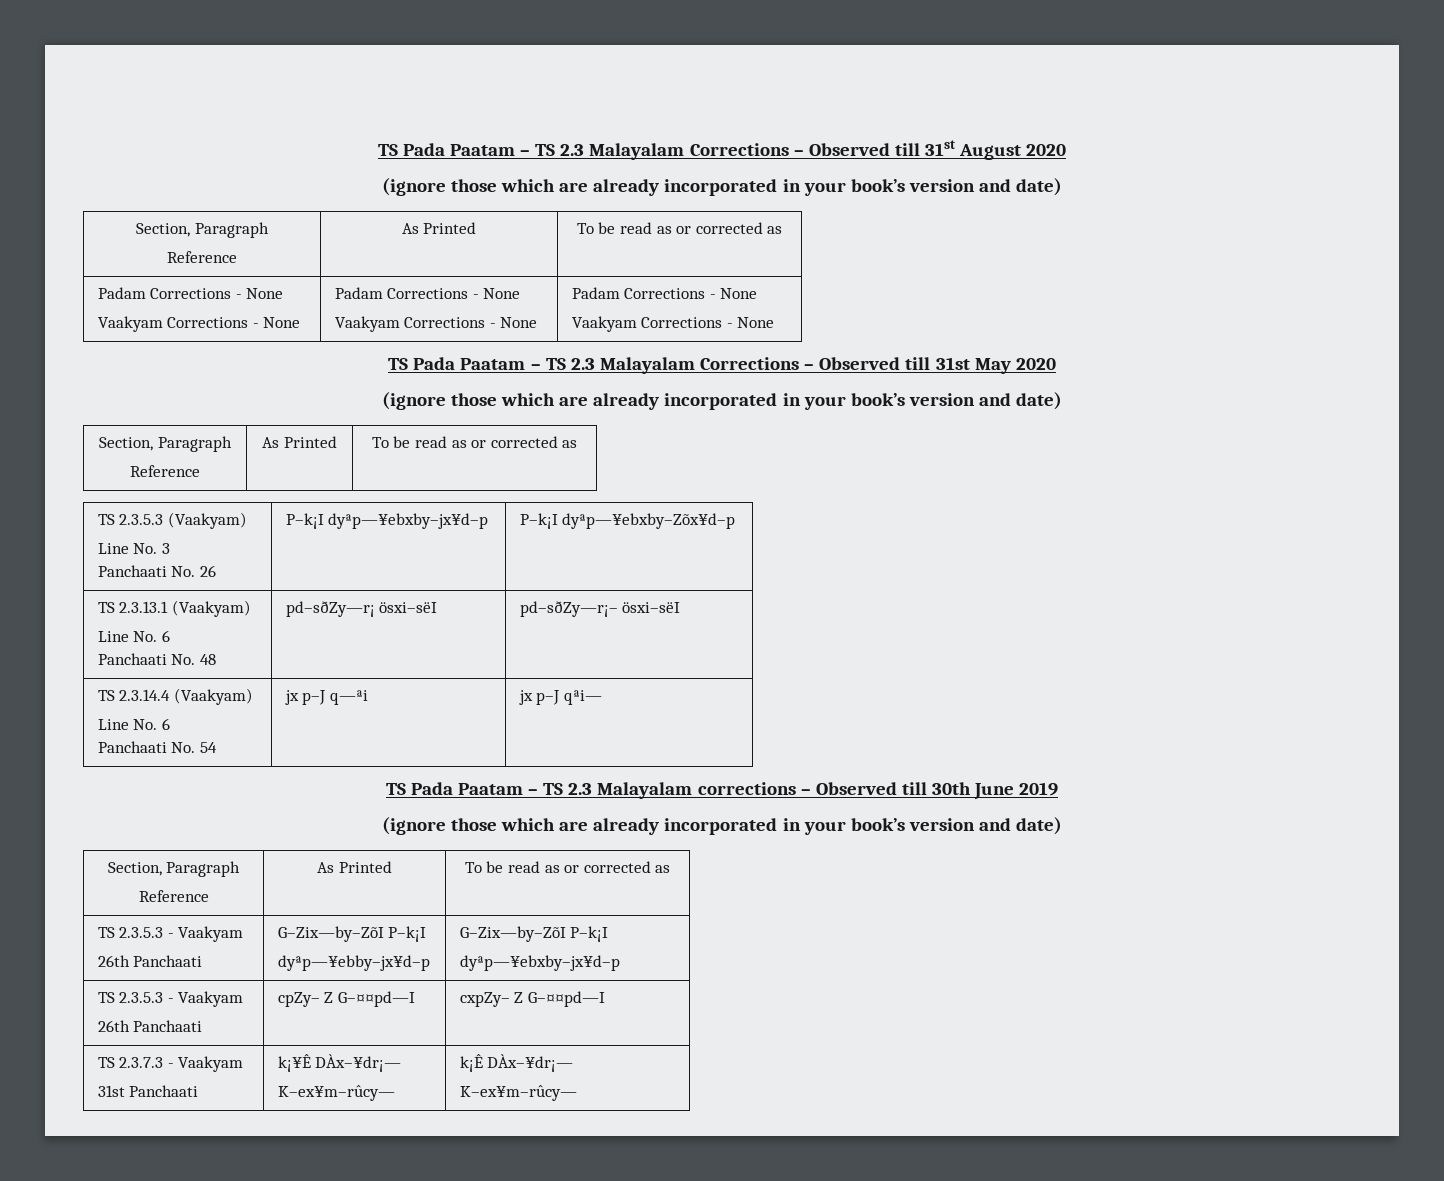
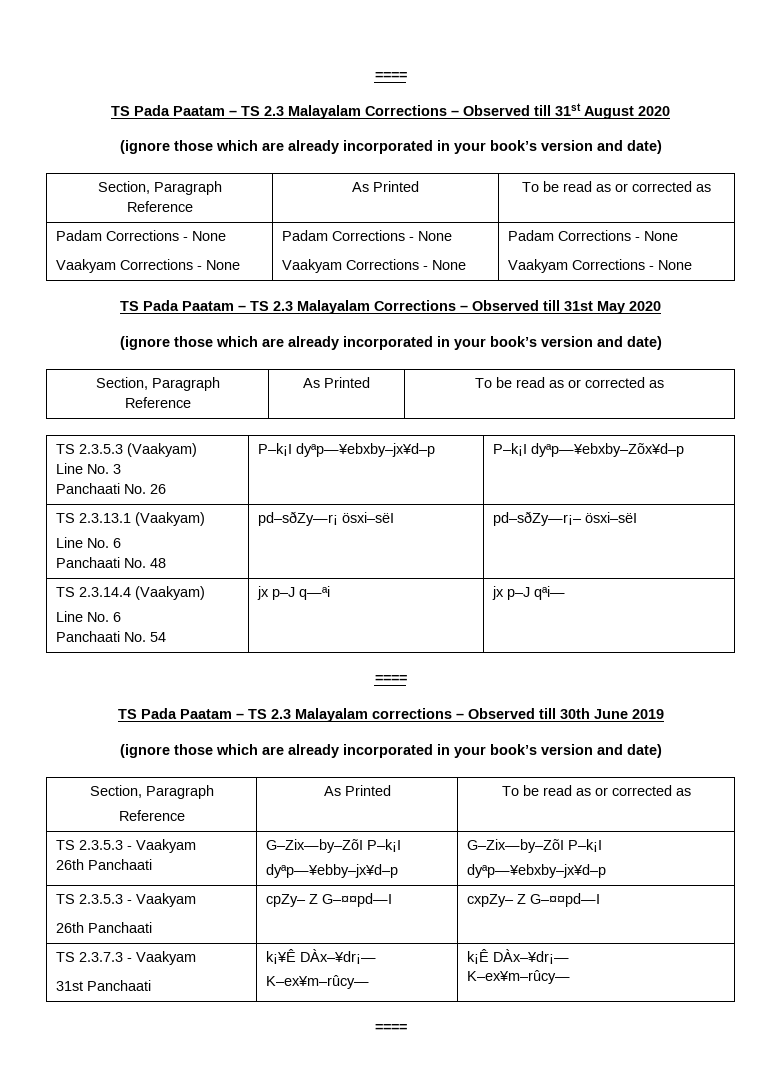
(377, 150) none -> [374,72,407,80] ==== //
(602, 697) none -> [374,675,407,683] // ====
(577, 1093) none -> [374,1024,407,1032] // ====

